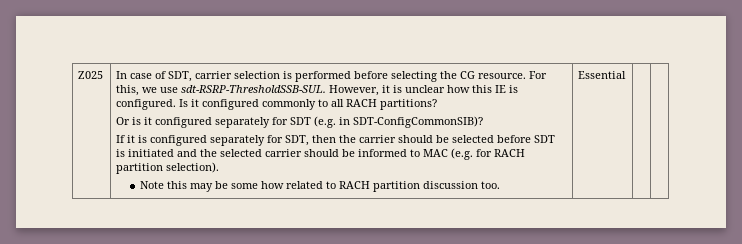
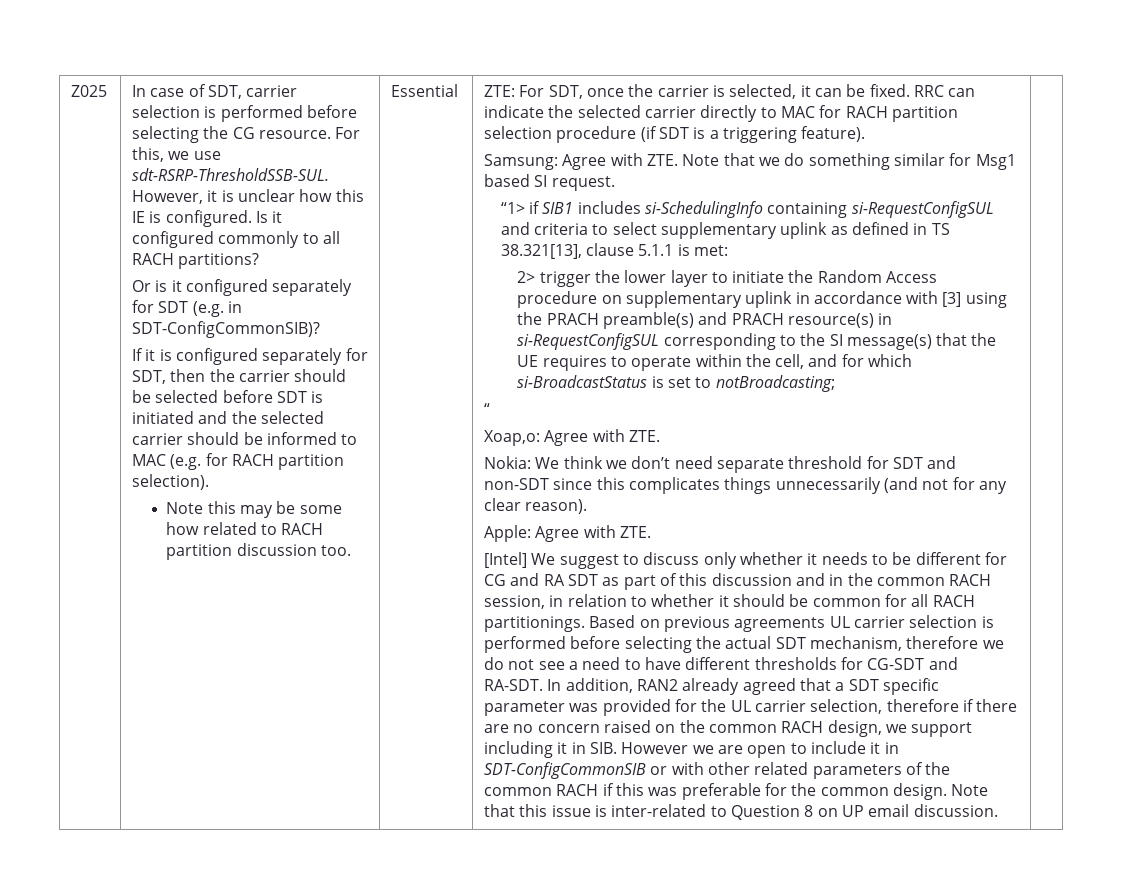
(627, 75) none -> [484,84,976,99] [484,105,959,122] [484,126,866,143] [484,153,1016,170] [484,174,615,191] [500,201,994,218] [500,222,950,239] [500,243,728,259] [517,270,938,287] [517,291,1007,308] [517,312,893,329] [517,333,997,350] [517,354,913,371] [517,375,835,392] [484,403,491,415] [484,429,661,446] [484,456,957,473] [484,477,1008,494] [484,498,588,514] [484,525,652,542] [484,552,1007,569] [484,573,992,590] [484,594,975,609] [484,615,994,632] [484,636,1004,653] [484,657,958,670] [484,678,939,695] [484,699,1018,716] [484,720,973,737] [484,741,899,758] [484,762,951,779] [484,783,989,800] [484,804,998,820] ZTE: For SDT, once the carrier is selected, it can be fixed. RRC can indicate the selected carrier directly to MAC for RACH partition selection procedure (if SDT is a triggering feature). // Samsung: Agree with ZTE. Note that we do something similar for Msg1 based SI request. // “1> if SIB1 includes si-SchedulingInfo containing si-RequestConfigSUL and criteria to select supplementary uplink as defined in TS 38.321[13], clause 5.1.1 is met: // 2> trigger the lower layer to initiate the Random Access procedure on supplementary uplink in accordance with [3] using the PRACH preamble(s) and PRACH resource(s) in si-RequestConfigSUL corresponding to the SI message(s) that the UE requires to operate within the cell, and for which si-BroadcastStatus is set to notBroadcasting; // “ // Xoap,o: Agree with ZTE. // Nokia: We think we don’t need separate threshold for SDT and non-SDT since this complicates things unnecessarily (and not for any clear reason). // Apple: Agree with ZTE. // [Intel] We suggest to discuss only whether it needs to be different for CG and RA SDT as part of this discussion and in the common RACH session, in relation to whether it should be common for all RACH partitionings. Based on previous agreements UL carrier selection is performed before selecting the actual SDT mechanism, therefore we do not see a need to have different thresholds for CG-SDT and RA-SDT. In addition, RAN2 already agreed that a SDT specific parameter was provided for the UL carrier selection, therefore if there are no concern raised on the common RACH design, we support including it in SIB. However we are open to include it in SDT-ConfigCommonSIB or with other related parameters of the common RACH if this was preferable for the common design. Note that this issue is inter-related to Question 8 on UP email discussion.

